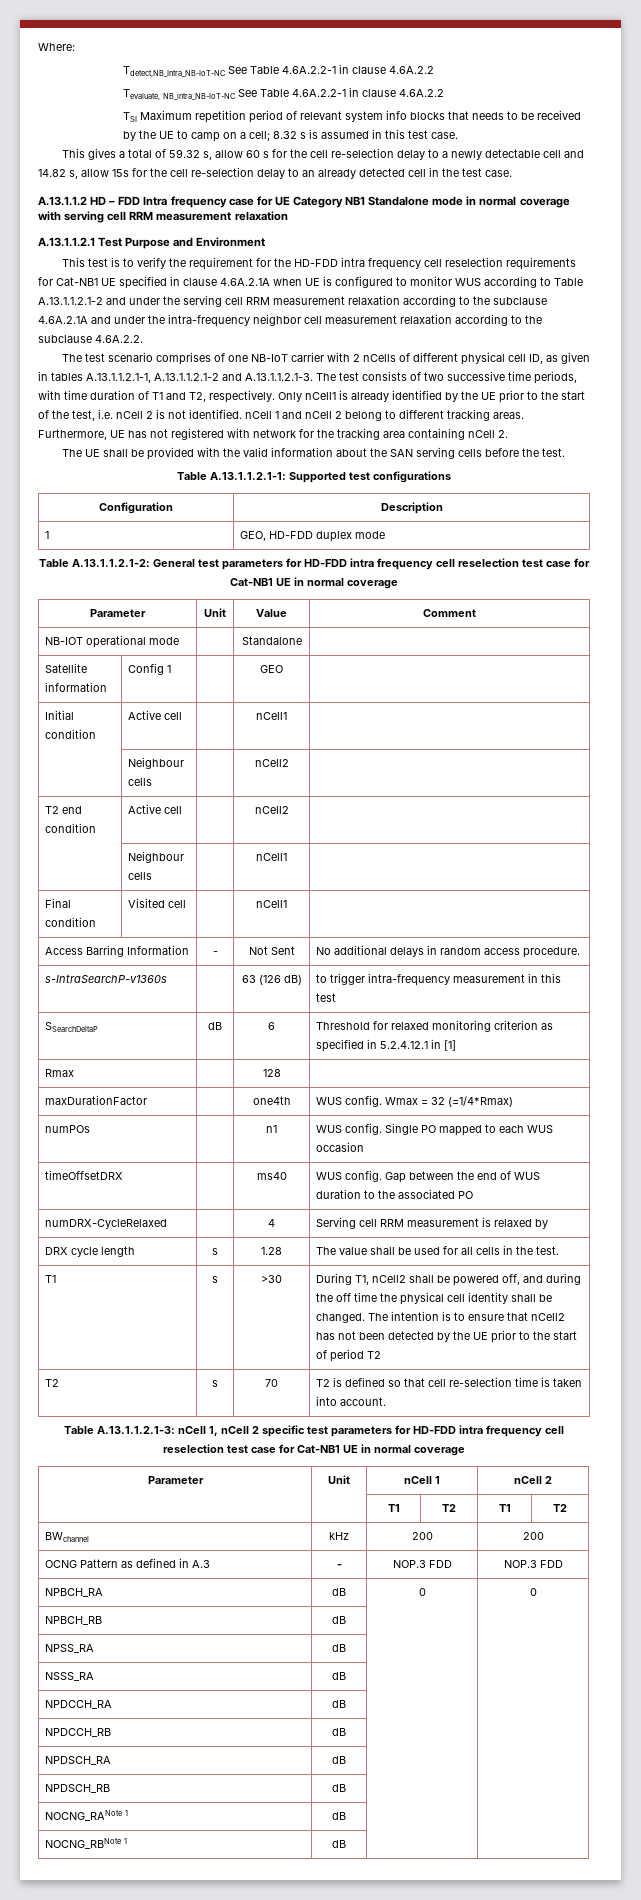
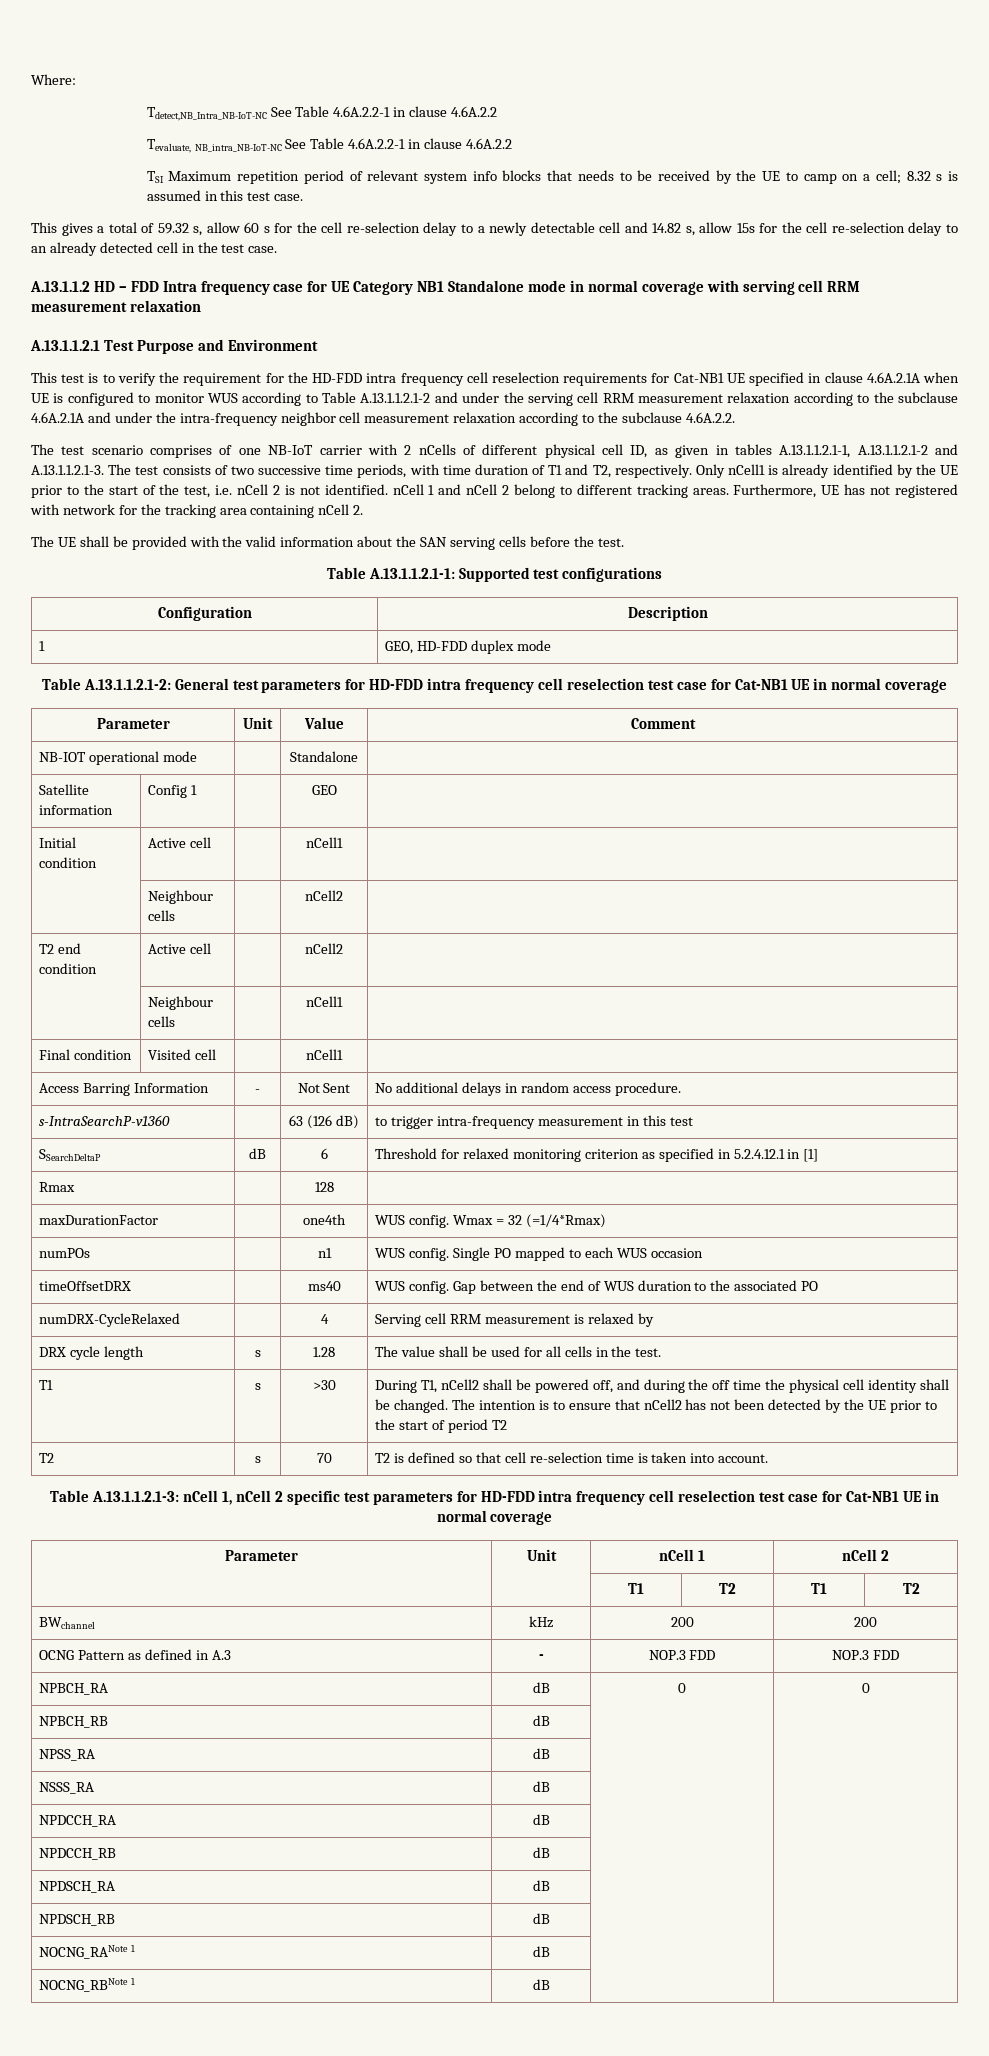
[45,974,168,983] s-IntraSearchP-v1360s -> [39,1115,171,1126] s-IntraSearchP-v1360

